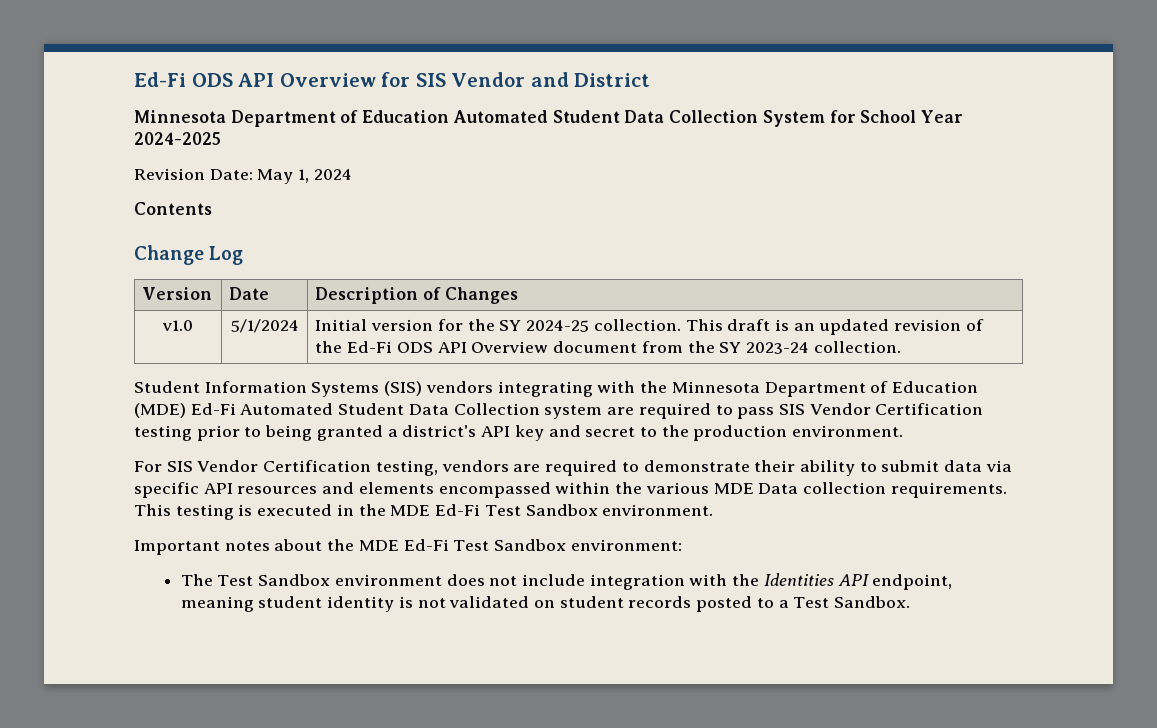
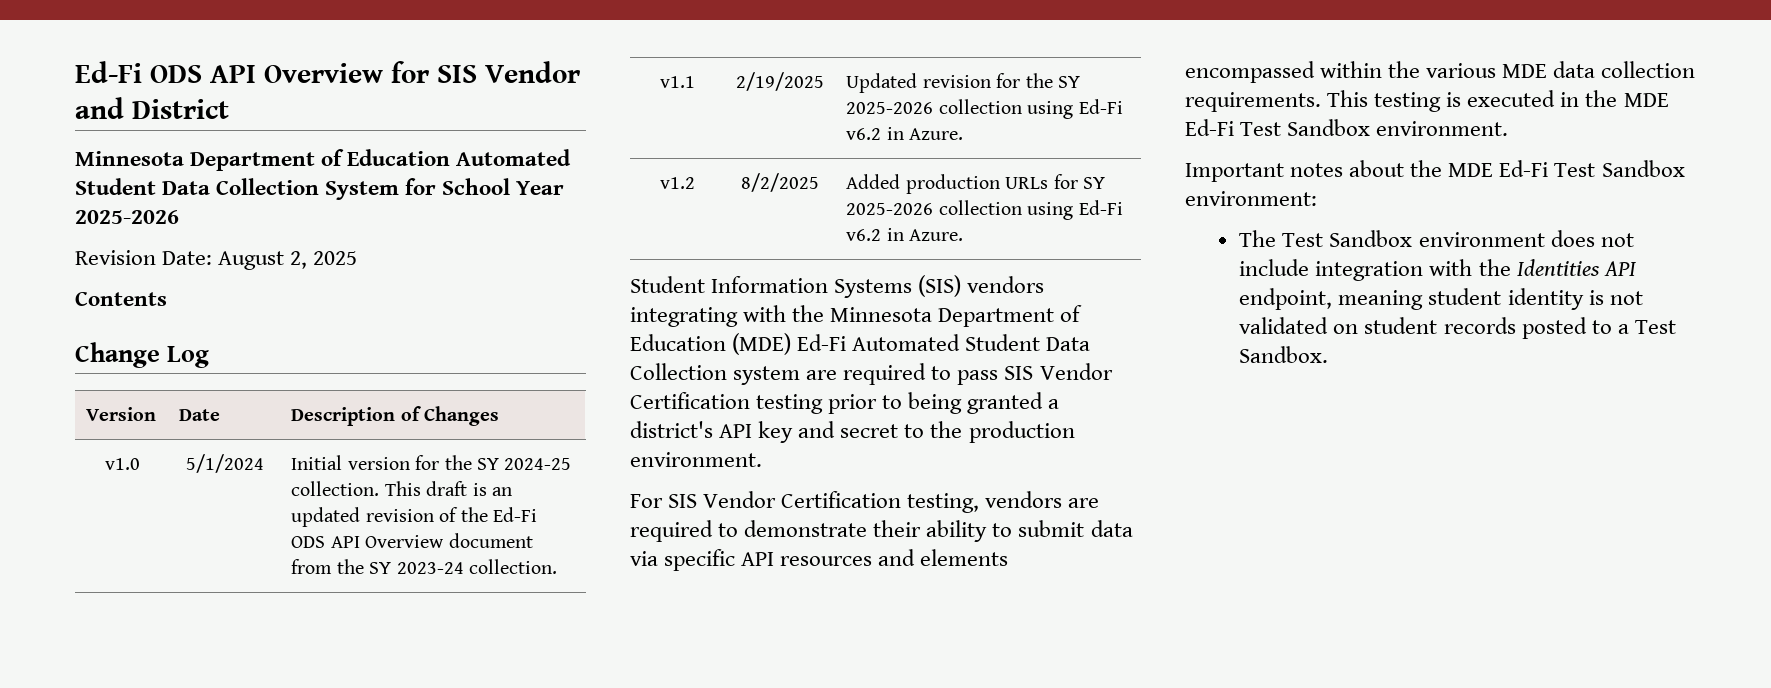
[134,132,221,145] 2024-2025 -> [75,210,179,224] 2025-2026
[257,169,352,184] May 1, 2024 -> [218,251,358,270] August 2, 2025
(901, 347) none -> [659,76,695,88] [735,72,824,91] [846,73,1080,93] [846,99,1123,119] [846,127,964,140] [659,177,695,189] [740,173,819,192] [846,174,1105,194] [846,200,1123,220] [846,228,964,241] // v1.1 | 2/19/2025 | Updated revision for the SY 2025-2026 collection using Ed-Fi v6.2 in Azure. // v1.2 | 8/2/2025 | Added production URLs for SY 2025-2026 collection using Ed-Fi v6.2 in Azure.
[758,483,799,494] Data -> [1553,61,1596,78] data

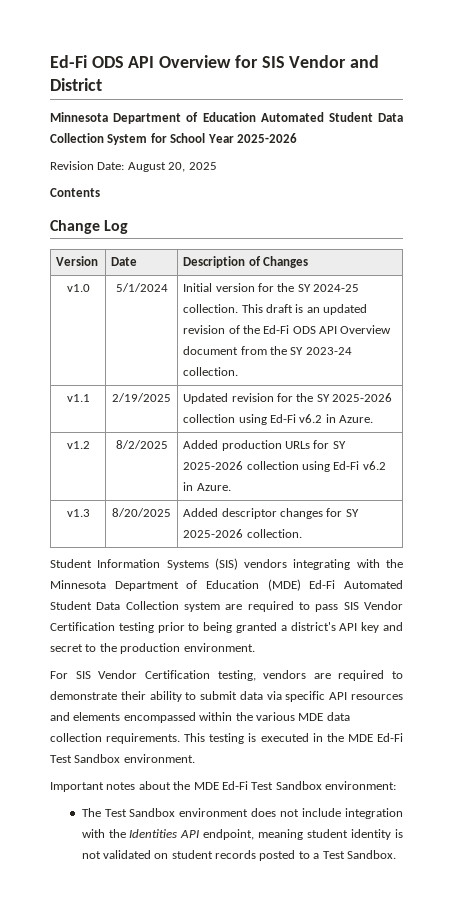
[290,251,308,269] 2, -> [168,162,186,172] 20,
(964, 235) none -> [66,509,90,517] [112,508,171,517] [183,508,359,519] [183,529,302,538] // v1.3 | 8/20/2025 | Added descriptor changes for SY 2025-2026 collection.

